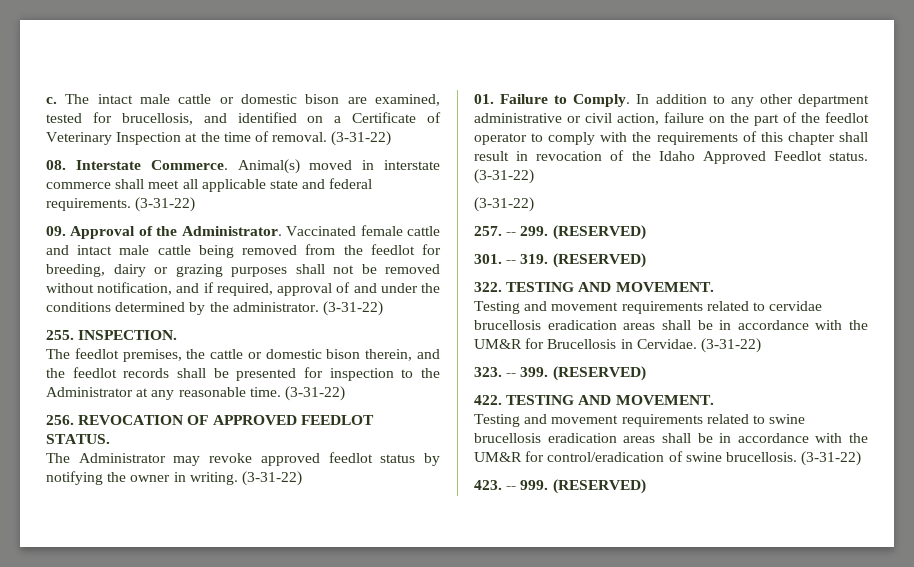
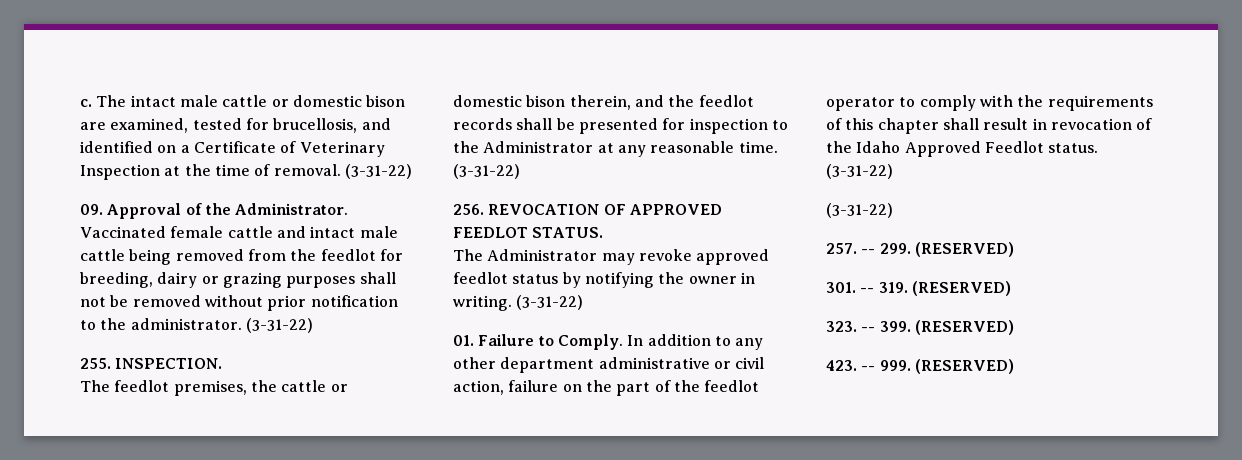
[46,159,440,174] [46,178,373,192] [46,197,196,212] // 08. Interstate Commerce. Animal(s) moved in interstate commerce shall meet all applicable state and federal requirements. (3-31-22) -> (412, 171) none
[97,282,441,296] [46,302,206,315] notification, and if required, approval of and under the conditions determined by -> [267,295,398,311] [80,320,96,330] prior notification to
[474,282,714,292] [474,301,823,314] [474,320,868,330] [474,338,761,353] [474,366,646,381] [474,395,714,405] [474,414,806,427] [474,433,868,443] [474,451,862,466] 322. TESTING AND MOVEMENT. // Testing and movement requirements related to cervidae brucellosis eradication areas shall be in accordance with the UM&R for Brucellosis in Cervidae. (3-31-22) // 323. -- 399. (RESERVED) // 422. TESTING AND MOVEMENT. // Testing and movement requirements related to swine brucellosis eradication areas shall be in accordance with the UM&R for control/eradication of swine brucellosis. (3-31-22) -> [826,320,1014,335] 323. -- 399. (RESERVED)

